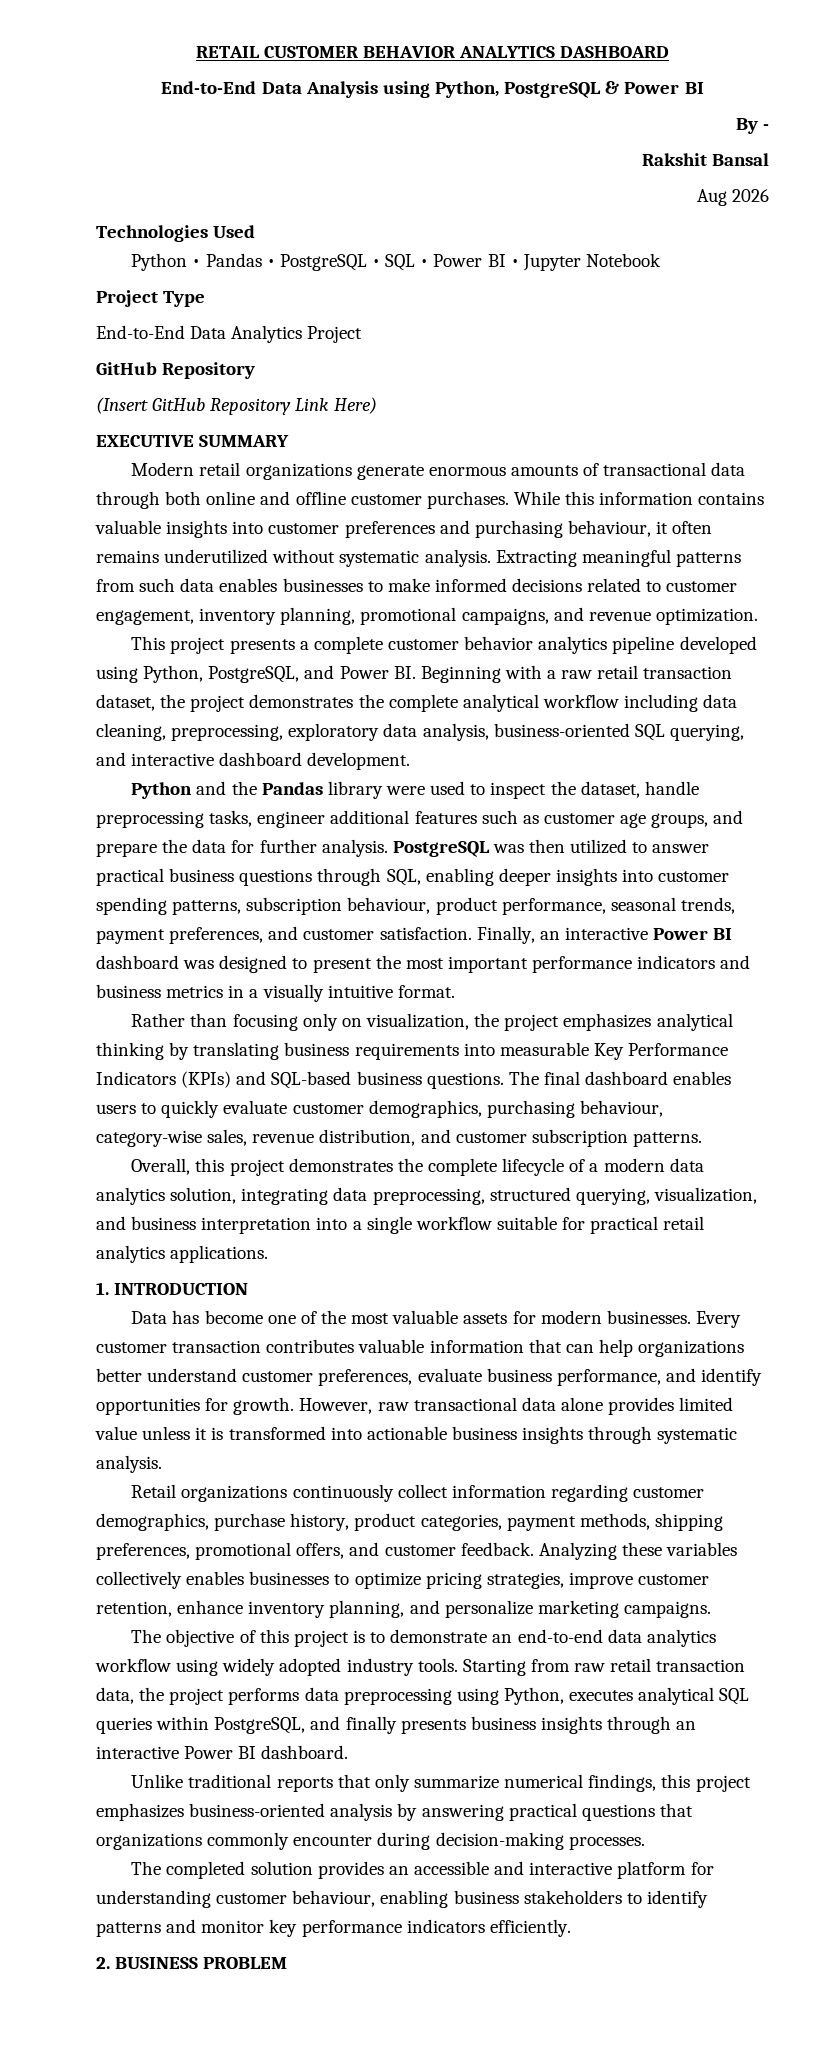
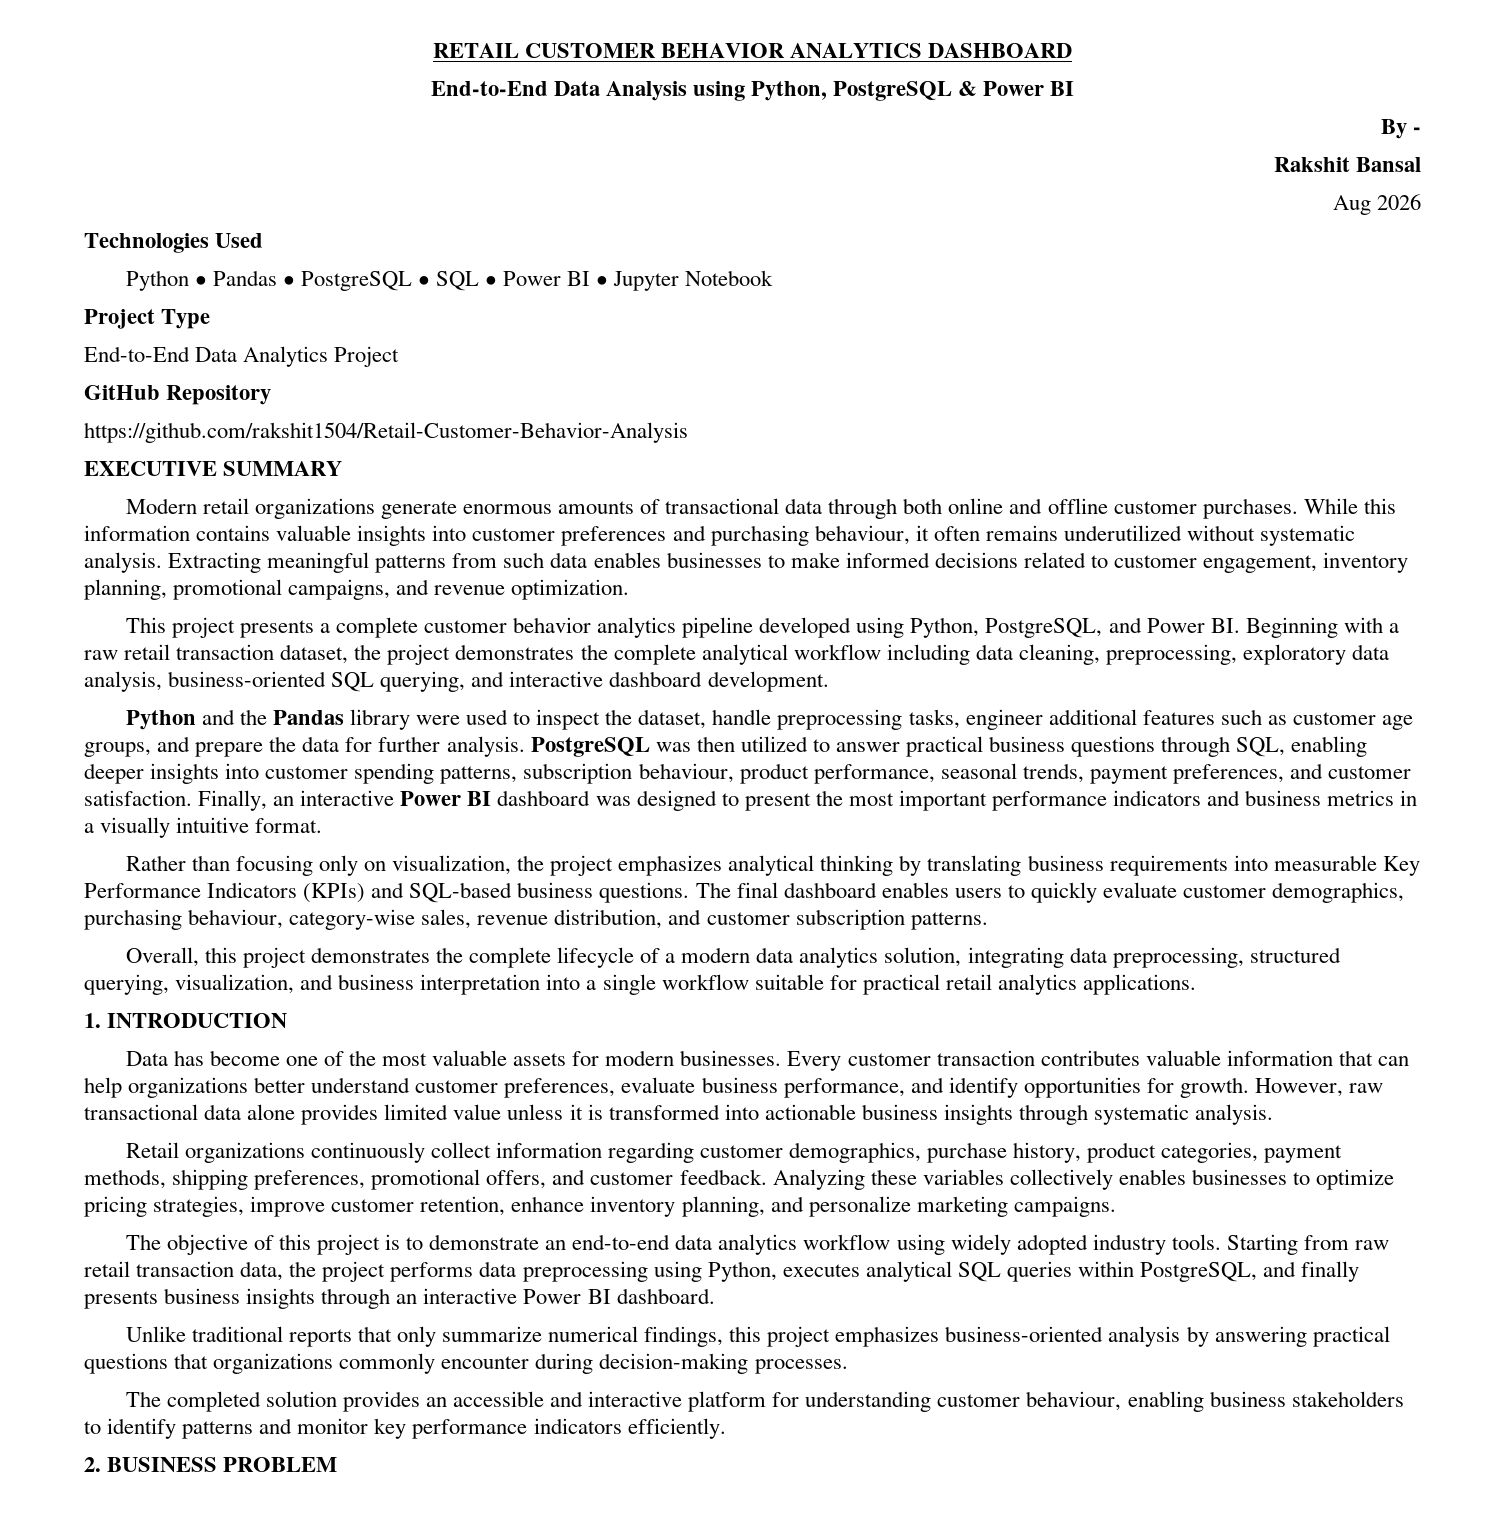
[96,397,377,415] (Insert GitHub Repository Link Here) -> [84,422,688,443] https://github.com/rakshit1504/Retail-Customer-Behavior-Analysis

